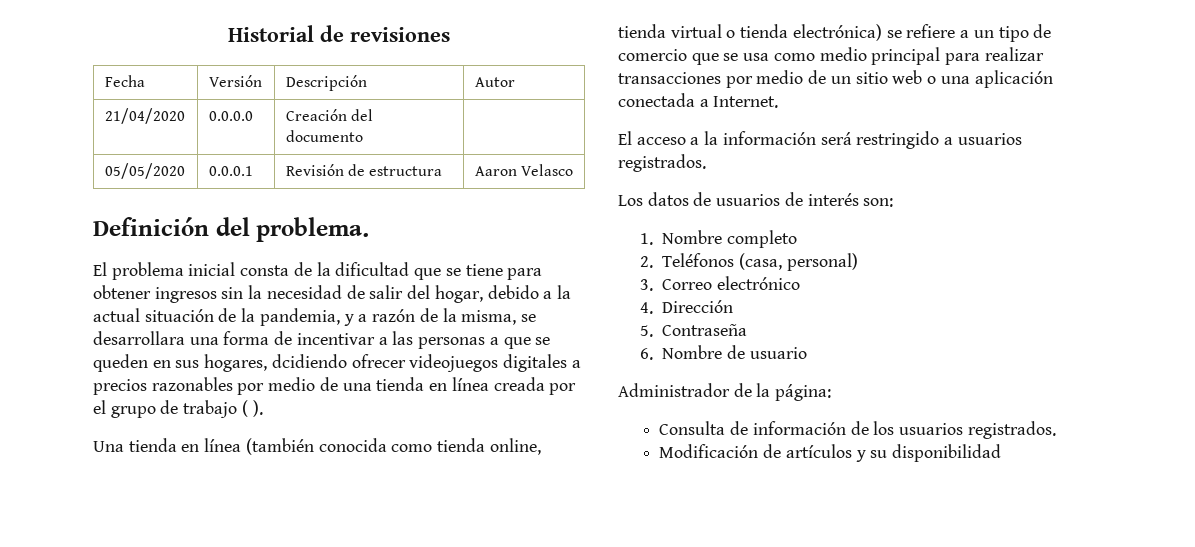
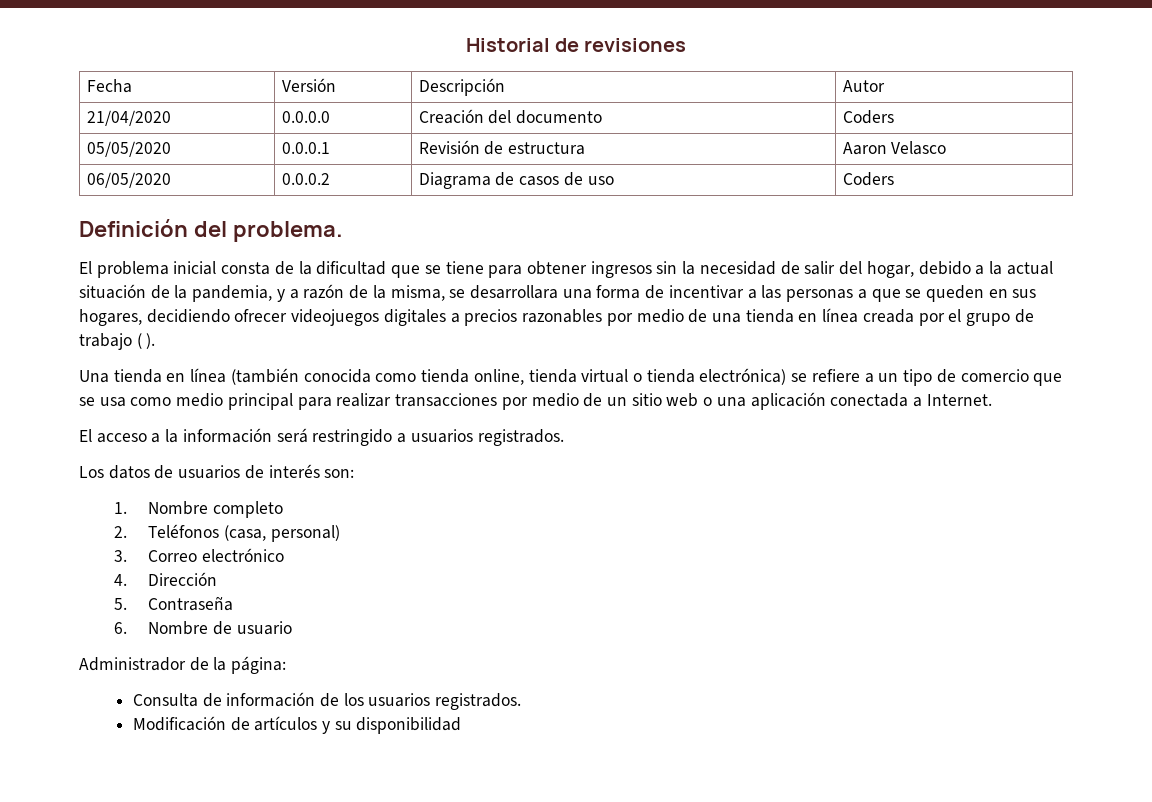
(363, 136) none -> [842,110,894,124] Coders
(574, 170) none -> [86,172,171,188] [281,173,330,185] [418,172,614,189] [842,172,894,186] // 06/05/2020 | 0.0.0.2 | Diagrama de casos de uso | Coders
[271,354,347,368] dcidiendo -> [146,309,230,323] decidiendo

